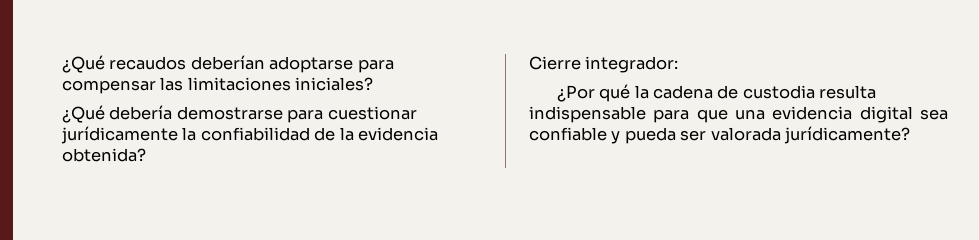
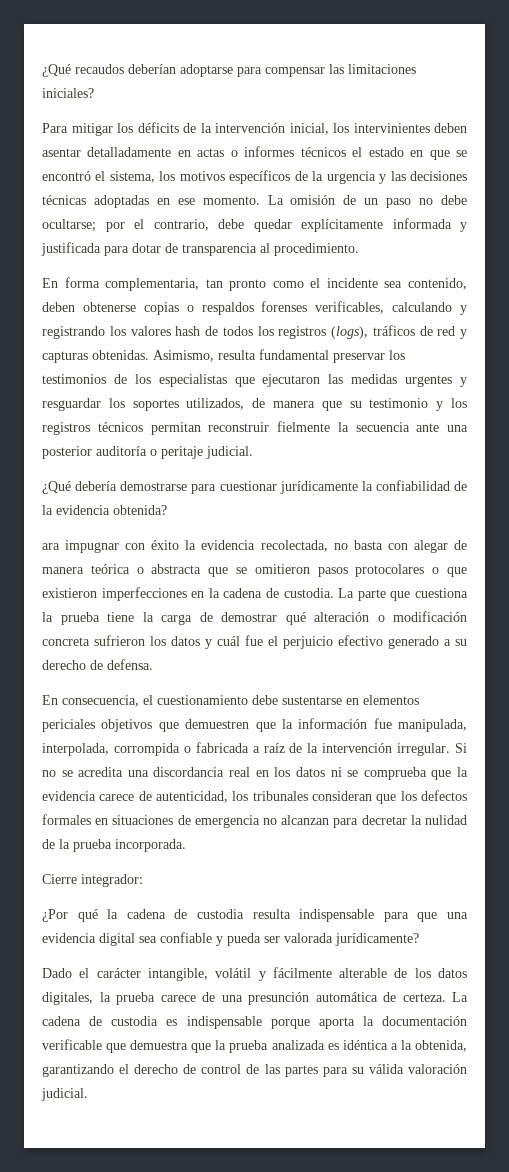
(374, 84) none -> [42,122,467,136] [42,146,467,160] [42,170,467,184] [42,195,468,208] [42,218,467,232] [41,242,359,256] [42,277,467,291] [42,301,467,315] [42,325,467,339] [42,349,405,363] [42,374,468,387] [42,398,468,411] [42,421,468,435] [42,446,253,459] // Para mitigar los déficits de la intervención inicial, los intervinientes deben asentar detalladamente en actas o informes técnicos el estado en que se encontró el sistema, los motivos específicos de la urgencia y las decisiones técnicas adoptadas en ese momento. La omisión de un paso no debe ocultarse; por el contrario, debe quedar explícitamente informada y justificada para dotar de transparencia al procedimiento. // En forma complementaria, tan pronto como el incidente sea contenido, deben obtenerse copias o respaldos forenses verificables, calculando y registrando los valores hash de todos los registros (logs), tráficos de red y capturas obtenidas. Asimismo, resulta fundamental preservar los testimonios de los especialistas que ejecutaron las medidas urgentes y resguardar los soportes utilizados, de manera que su testimonio y los registros técnicos permitan reconstruir fielmente la secuencia ante una posterior auditoría o peritaje judicial.
(146, 155) none -> [42,540,467,553] [42,564,468,577] [42,587,469,601] [42,611,467,625] [42,635,467,649] [42,659,153,670] [42,695,419,707] [42,718,467,732] [42,742,467,756] [42,767,469,780] [42,790,467,804] [42,814,467,828] [42,839,186,852] // ara impugnar con éxito la evidencia recolectada, no basta con alegar de manera teórica o abstracta que se omitieron pasos protocolares o que existieron imperfecciones en la cadena de custodia. La parte que cuestiona la prueba tiene la carga de demostrar qué alteración o modificación concreta sufrieron los datos y cuál fue el perjuicio efectivo generado a su derecho de defensa. // En consecuencia, el cuestionamiento debe sustentarse en elementos periciales objetivos que demuestren que la información fue manipulada, interpolada, corrompida o fabricada a raíz de la intervención irregular. Si no se acredita una discordancia real en los datos ni se comprueba que la evidencia carece de autenticidad, los tribunales consideran que los defectos formales en situaciones de emergencia no alcanzan para decretar la nulidad de la prueba incorporada.
(911, 135) none -> [42,967,468,981] [42,992,468,1005] [42,1016,467,1029] [42,1039,467,1053] [42,1064,467,1077] [41,1088,88,1101] // Dado el carácter intangible, volátil y fácilmente alterable de los datos digitales, la prueba carece de una presunción automática de certeza. La cadena de custodia es indispensable porque aporta la documentación verificable que demuestra que la prueba analizada es idéntica a la obtenida, garantizando el derecho de control de las partes para su válida valoración judicial.

